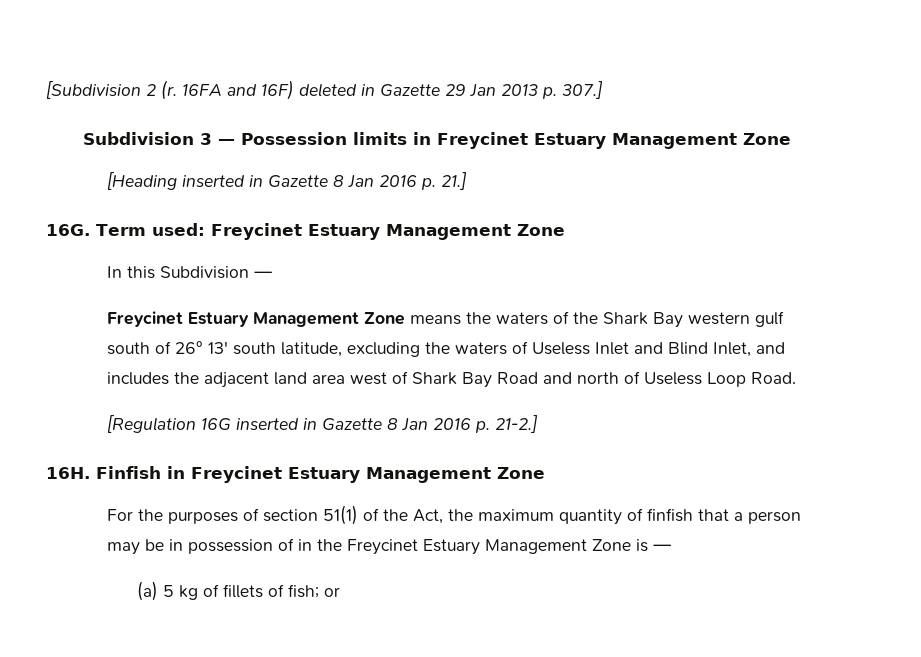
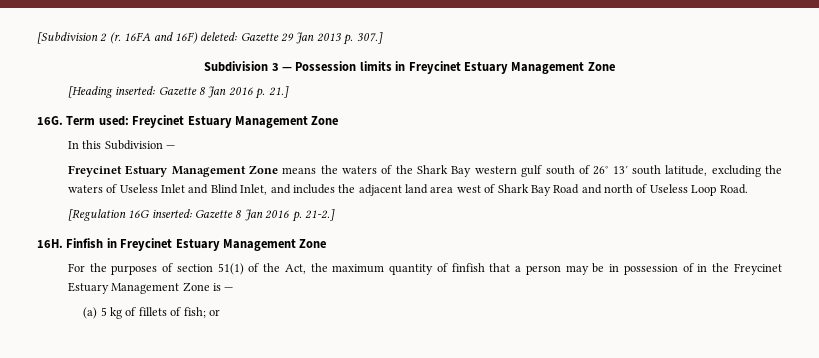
[299,83,375,97] deleted in -> [200,32,238,41] deleted:
[181,175,263,187] inserted in -> [115,86,156,95] inserted:
[235,418,317,430] inserted in -> [151,209,192,218] inserted:

